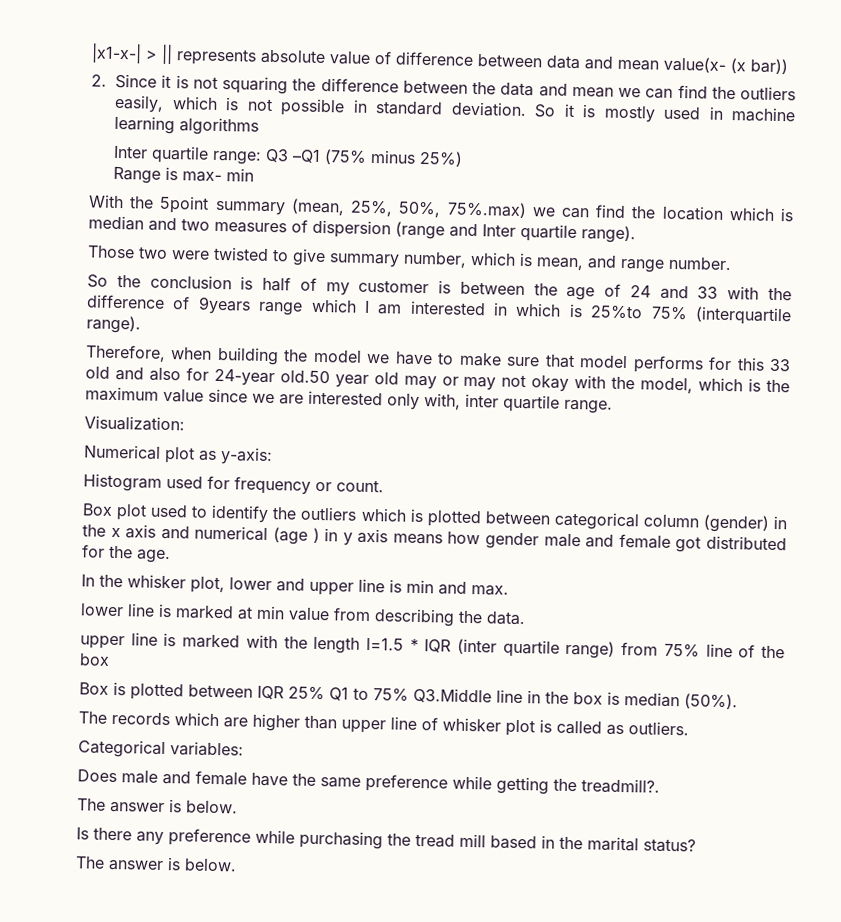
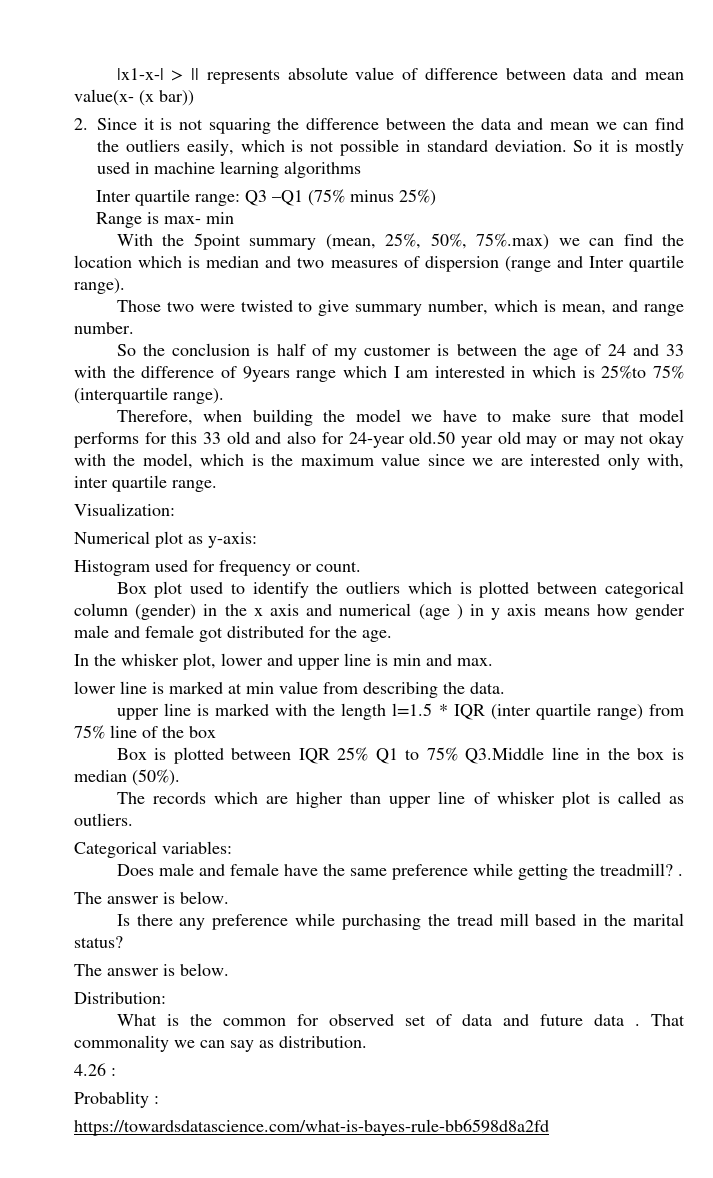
[581,778,660,794] treadmill?. -> [599,863,683,876] treadmill? .
(237, 865) none -> [74,992,166,1004] [116,1014,685,1026] [74,1035,367,1052] [74,1063,116,1076] [74,1091,159,1108] [74,1119,549,1136] // Distribution: // What is the common for observed set of data and future data . That commonality we can say as distribution. // 4.26 : // Probablity : // https://towardsdatascience.com/what-is-bayes-rule-bb6598d8a2fd

